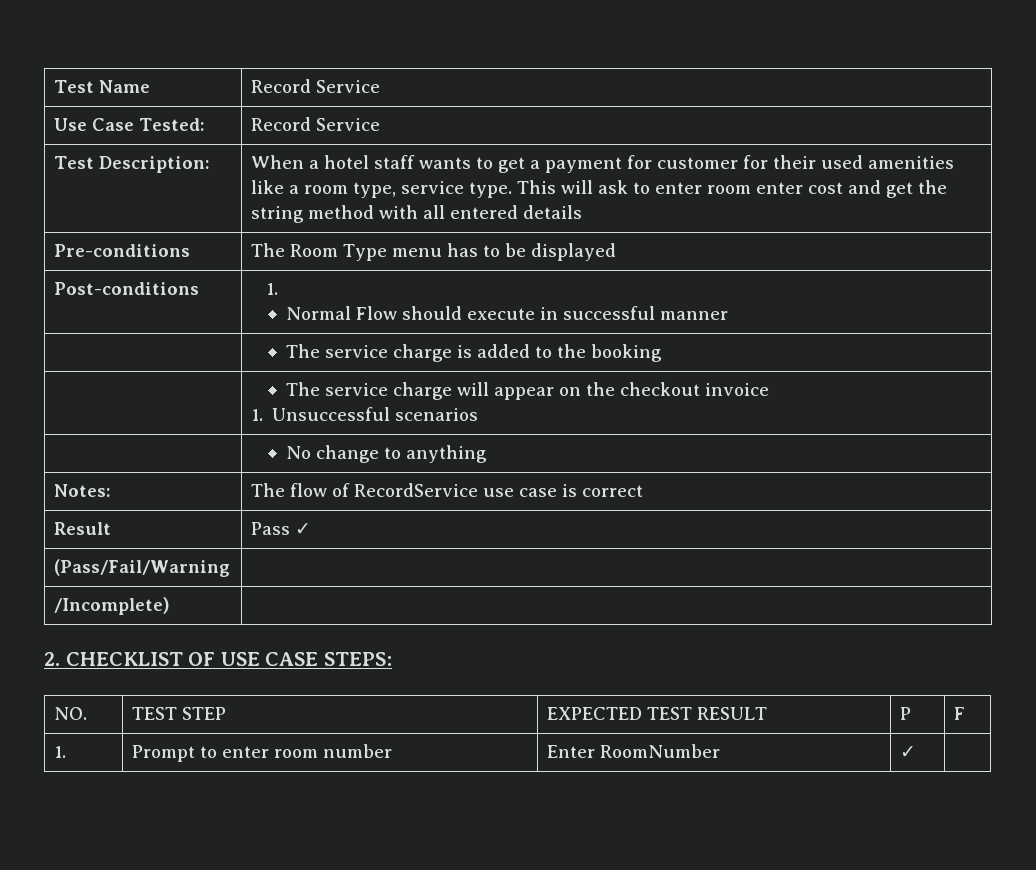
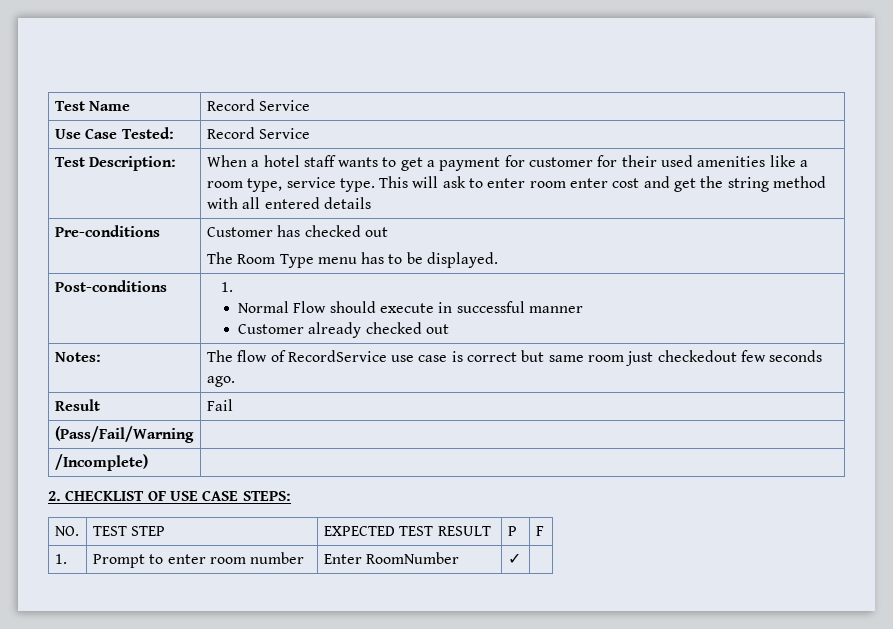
(191, 250) none -> [206,225,388,237] Customer has checked out //
[531,243,617,261] displayed -> [427,252,499,268] displayed.
[285,344,662,362] [285,382,769,400] [251,407,479,421] [285,445,487,463] // | The service charge is added to the booking // | The service charge will appear on the checkout invoice // 1. Unsuccessful scenarios // | No change to anything -> [238,322,450,338] // Customer already checked out
(644, 491) none -> [521,350,823,366] [206,376,235,387] but same room just checkedout few seconds ago.
[251,522,312,535] Pass ✓ -> [206,399,233,411] Fail

